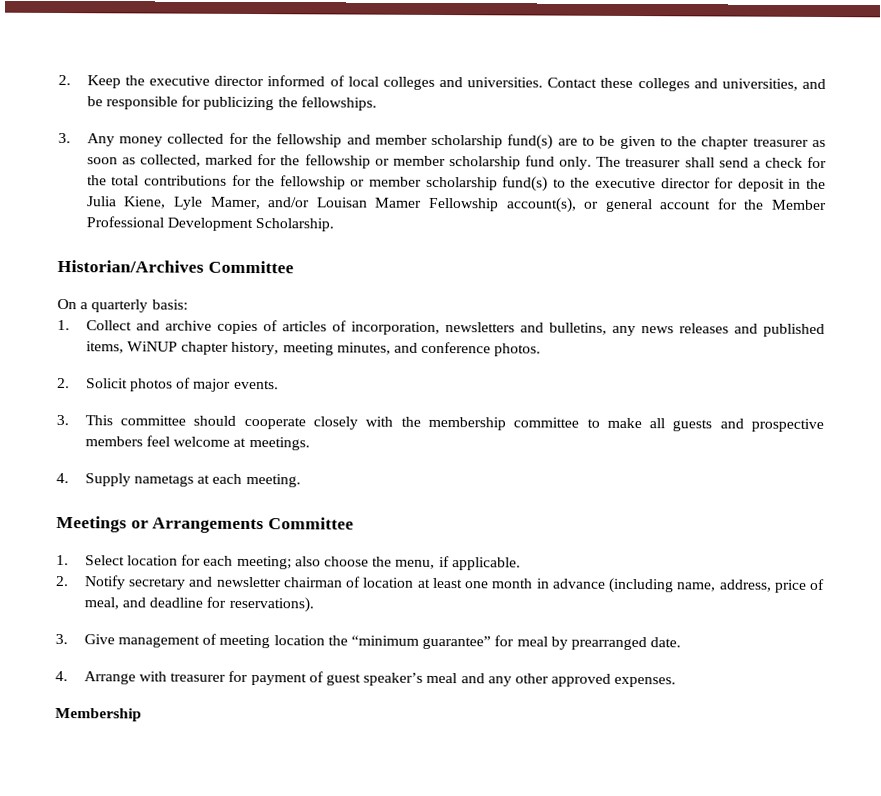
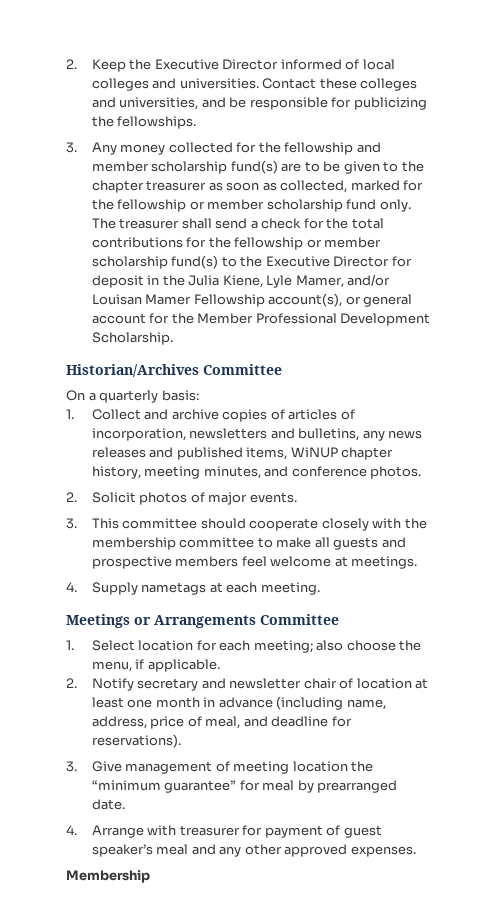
[149,75,265,87] executive director -> [154,59,279,70] Executive Director
[595,177,711,189] executive director -> [265,256,390,267] Executive Director
[283,577,343,588] chairman -> [303,678,337,689] chair

